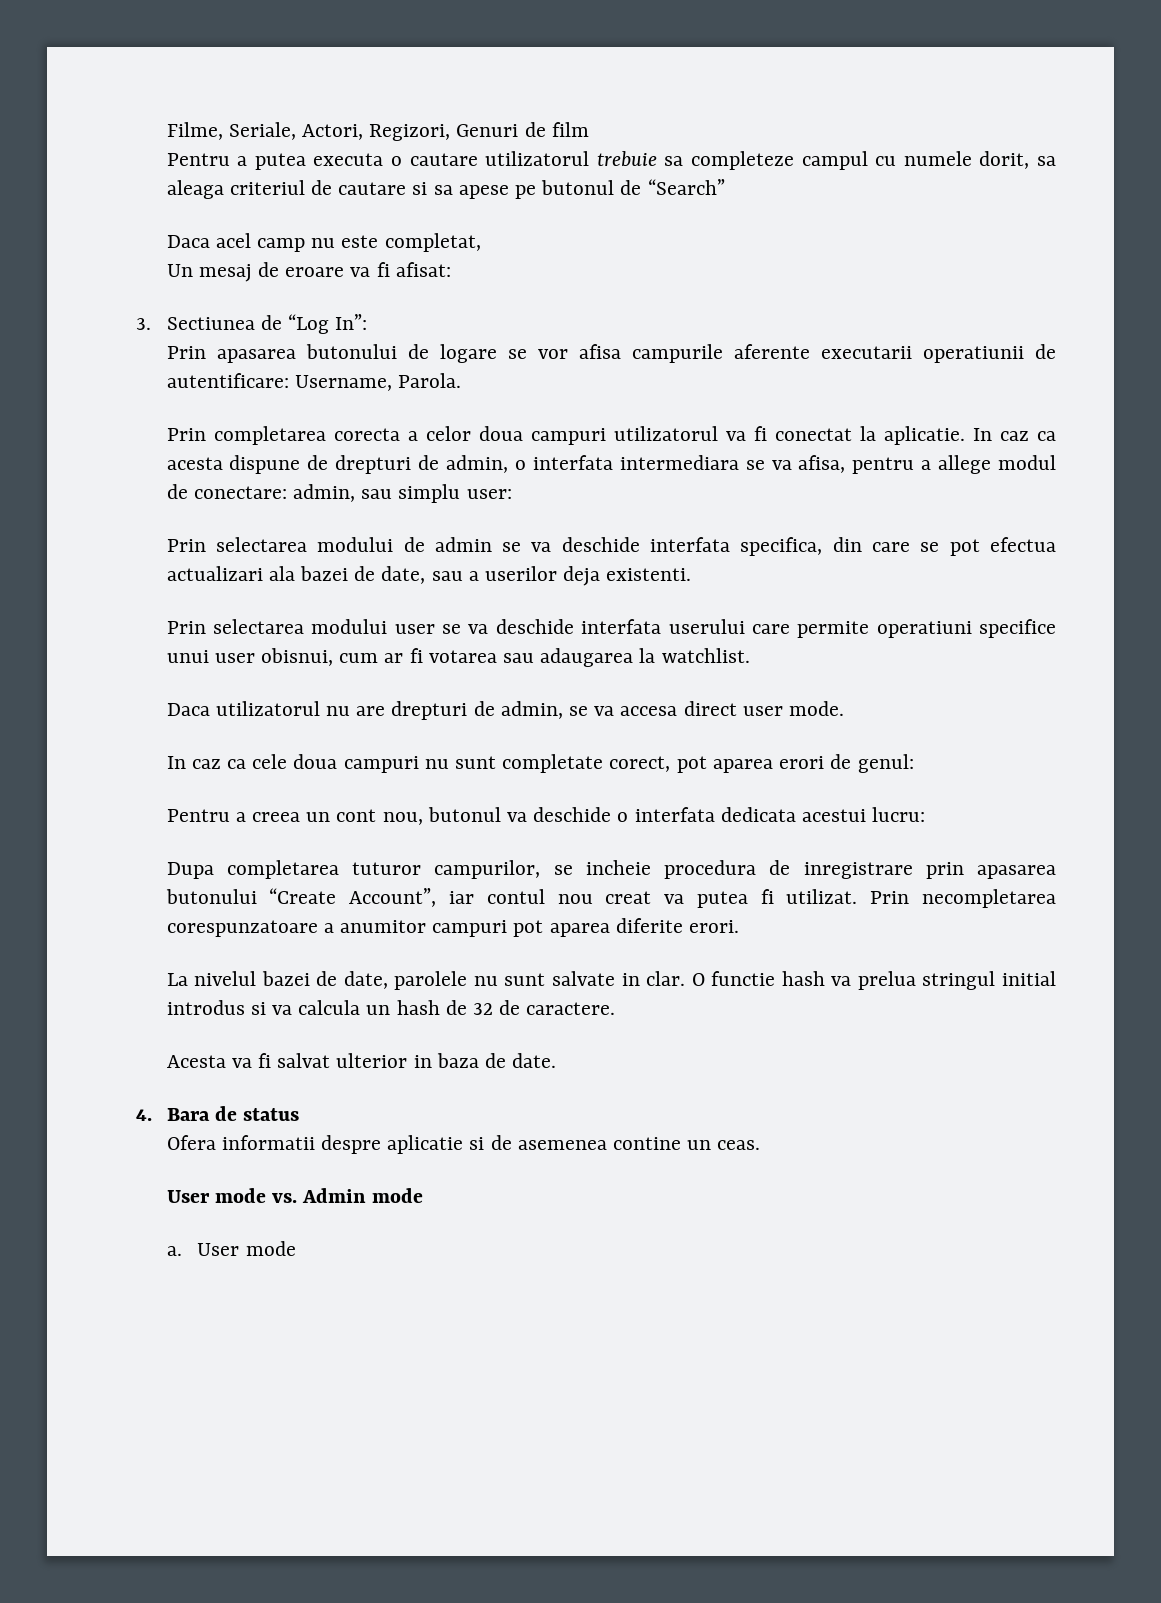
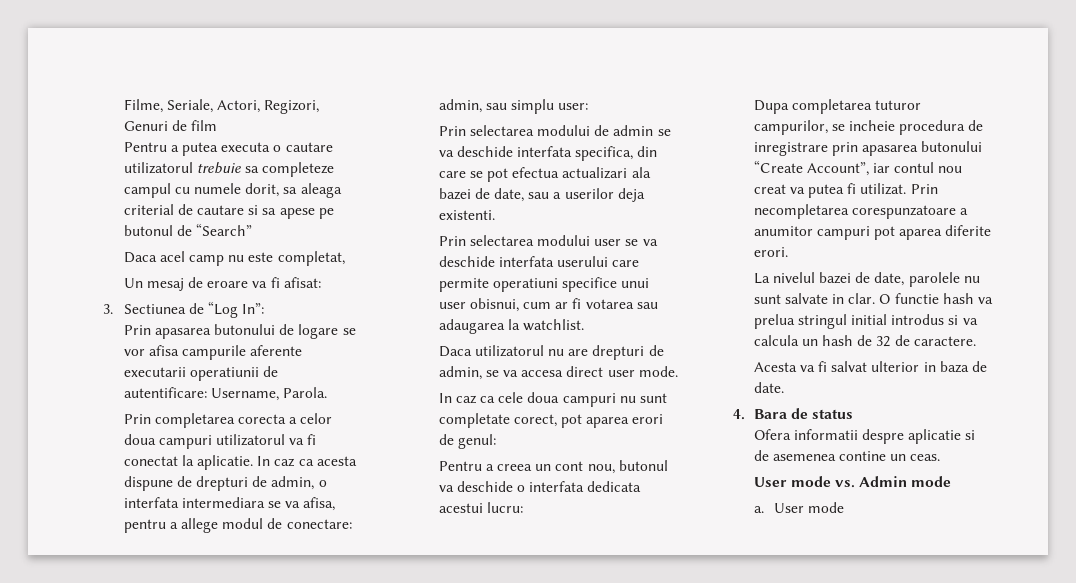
[229,180,305,195] criteriul -> [123,204,174,215] criterial

